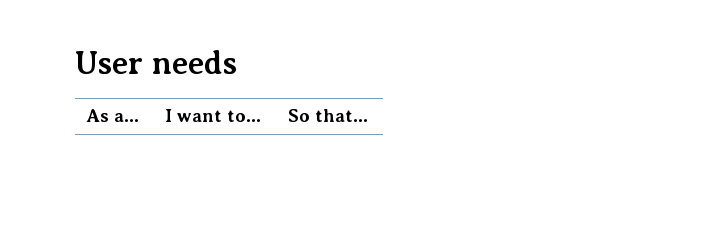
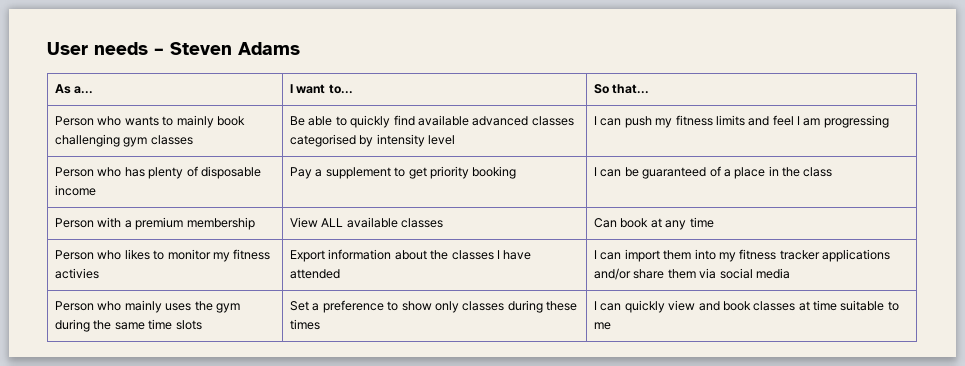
(237, 62) none -> [154,42,300,55] – Steven Adams
(368, 115) none -> [55,115,245,128] [55,134,193,147] [290,115,574,128] [290,134,456,147] [594,115,889,128] [55,166,261,179] [55,185,97,196] [290,166,517,179] [594,166,833,179] [55,217,255,230] [290,217,444,228] [594,217,714,230] [55,249,271,262] [55,268,100,279] [290,249,532,262] [290,269,341,279] [594,249,891,262] [594,268,790,280] [55,300,240,313] [55,319,202,332] [290,300,578,313] [290,319,321,330] [594,300,899,313] [594,322,612,330] // Person who wants to mainly book challenging gym classes | Be able to quickly find available advanced classes categorised by intensity level | I can push my fitness limits and feel I am progressing // Person who has plenty of disposable income | Pay a supplement to get priority booking | I can be guaranteed of a place in the class // Person with a premium membership | View ALL available classes | Can book at any time // Person who likes to monitor my fitness activies | Export information about the classes I have attended | I can import them into my fitness tracker applications and/or share them via social media // Person who mainly uses the gym during the same time slots | Set a preference to show only classes during these times | I can quickly view and book classes at time suitable to me

